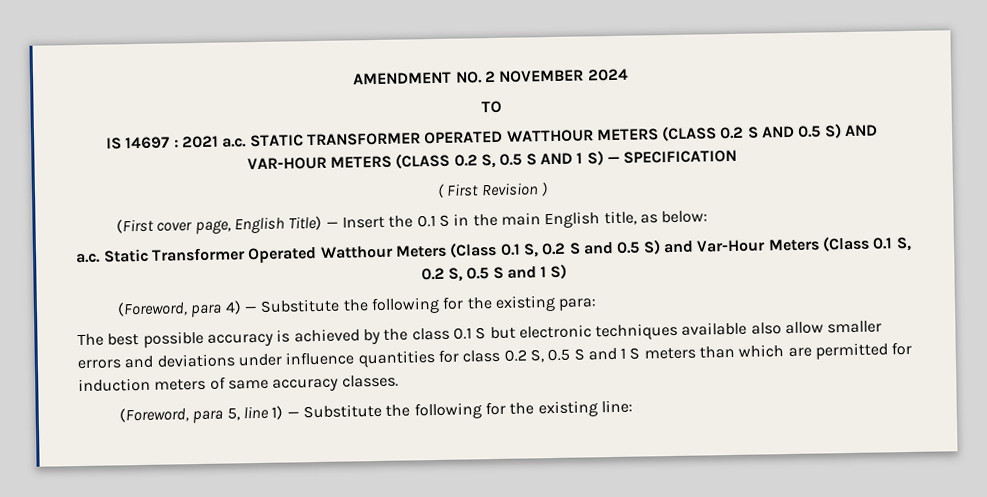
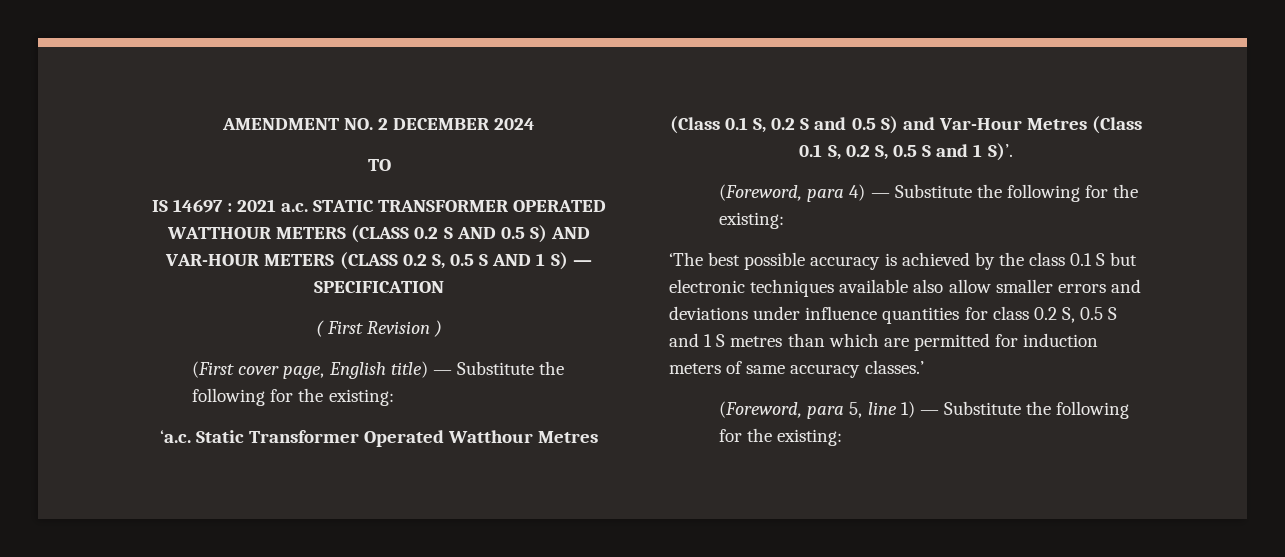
[498,69,585,83] NOVEMBER -> [393,118,490,130] DECEMBER
[288,210,709,231] [76,253,102,264] Title) — Insert the 0.1 S in the main English title, as below: // a.c. -> [390,361,565,378] [192,388,394,406] [159,430,191,443] title) — Substitute the following for the existing: // ‘a.c.
[395,244,448,258] Meters -> [538,431,599,443] Metres
[767,238,820,252] Meters -> [1027,118,1088,130] Metres
[550,263,568,280] S) -> [987,143,1013,161] S)’.
[495,294,598,312] [77,333,104,347] existing para: // The -> [719,212,785,229] [669,252,703,266] existing: // ‘The
[643,347,696,360] meters -> [730,336,783,347] metres
[341,374,399,388] classes. -> [864,360,924,374] classes.’
[537,399,633,418] existing line: -> [777,429,843,446] existing:

